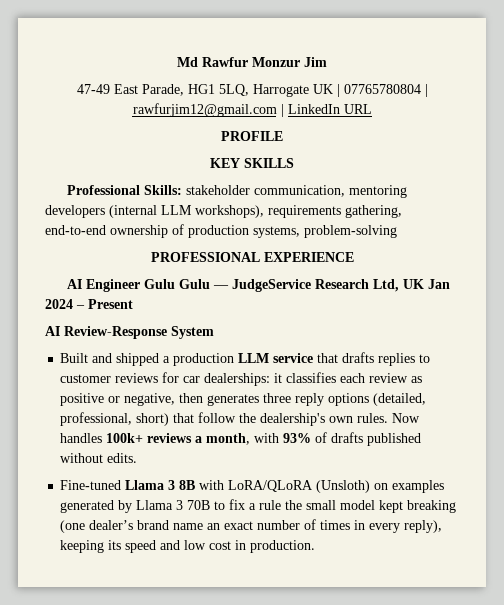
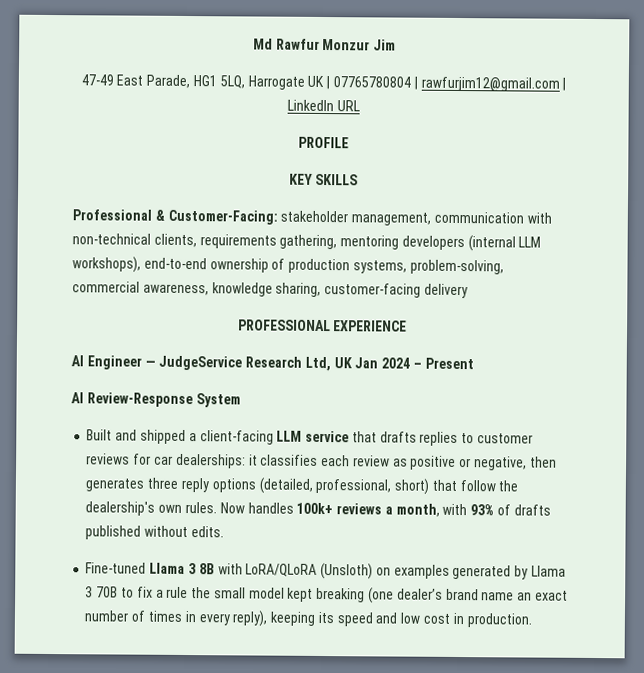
[143,185,345,197] Skills: stakeholder communication, -> [154,209,552,226] [72,233,338,250] & Customer-Facing: stakeholder management, communication with non-technical clients, requirements gathering,
[268,205,402,218] requirements gathering, -> (141, 264) none
[304,225,397,238] problem-solving -> [409,259,504,275] [72,281,468,299] problem-solving, commercial awareness, knowledge sharing, customer-facing delivery
[143,279,210,289] Gulu Gulu -> (142, 362) none
[173,353,235,366] production -> [199,430,274,445] client-facing

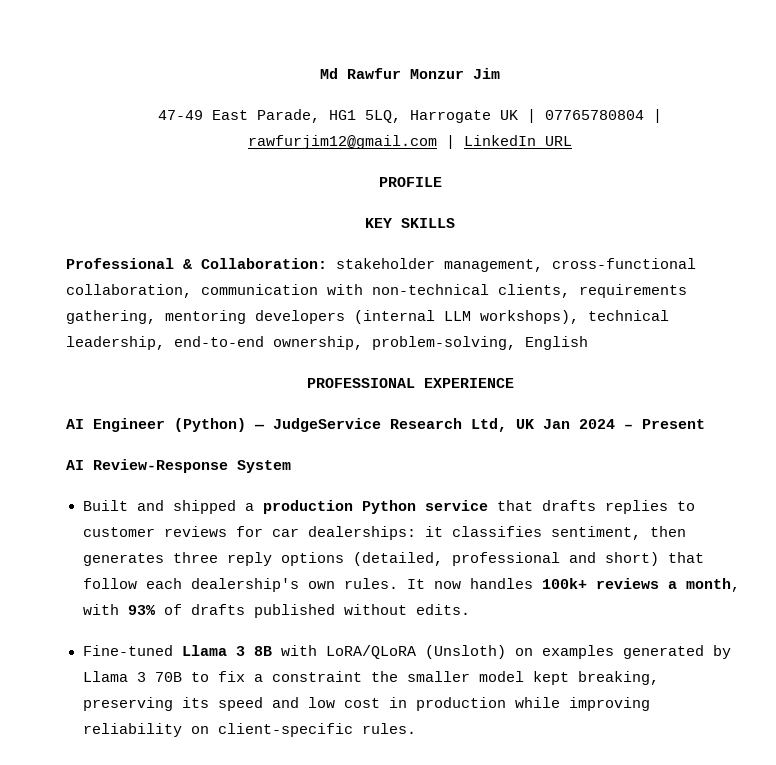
[167,209,278,225] Customer-Facing: -> [201,258,327,269] Collaboration:
(432, 219) none -> [552,258,696,269] [66,284,192,298] cross-functional collaboration,
[143,257,504,275] [72,281,468,299] end-to-end ownership of production systems, problem-solving, commercial awareness, knowledge sharing, customer-facing delivery -> [588,310,669,321] [66,336,588,350] technical leadership, end-to-end ownership, problem-solving, English
(142, 362) none -> [174,418,246,432] (Python)
[199,430,303,445] client-facing LLM -> [262,500,416,514] production Python
[321,454,527,471] each review as positive or negative, -> [550,526,641,540] sentiment,
[315,478,392,494] professional, -> [451,552,596,566] professional and
[498,480,519,492] the -> [145,578,182,589] each
[219,502,245,514] Now -> [406,579,461,589] It now
[166,586,568,604] [84,610,316,627] rule the small model kept breaking (one dealer’s brand name an exact number of times in every reply), keeping -> [271,671,659,685] [82,697,173,711] constraint the smaller model kept breaking, preserving
[466,613,532,628] production. -> [415,697,650,711] [82,723,416,737] production while improving reliability on client-specific rules.

